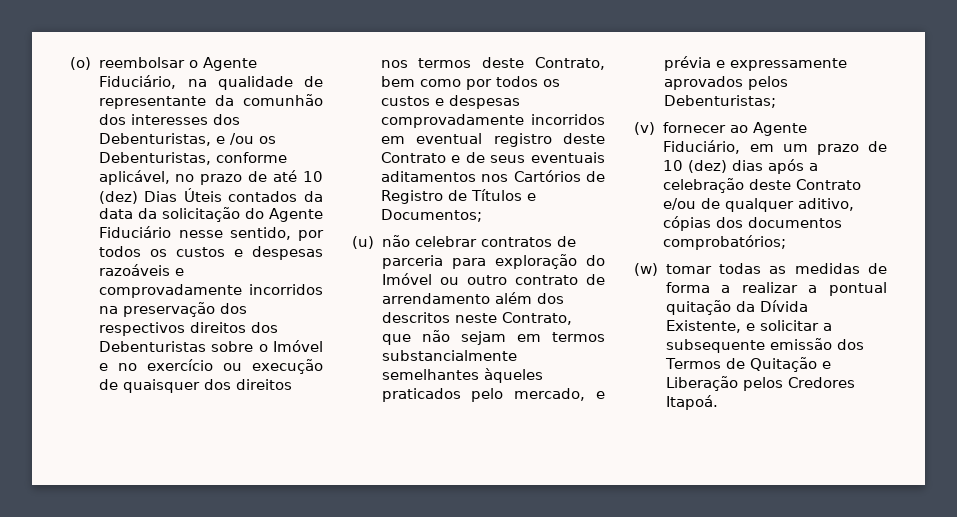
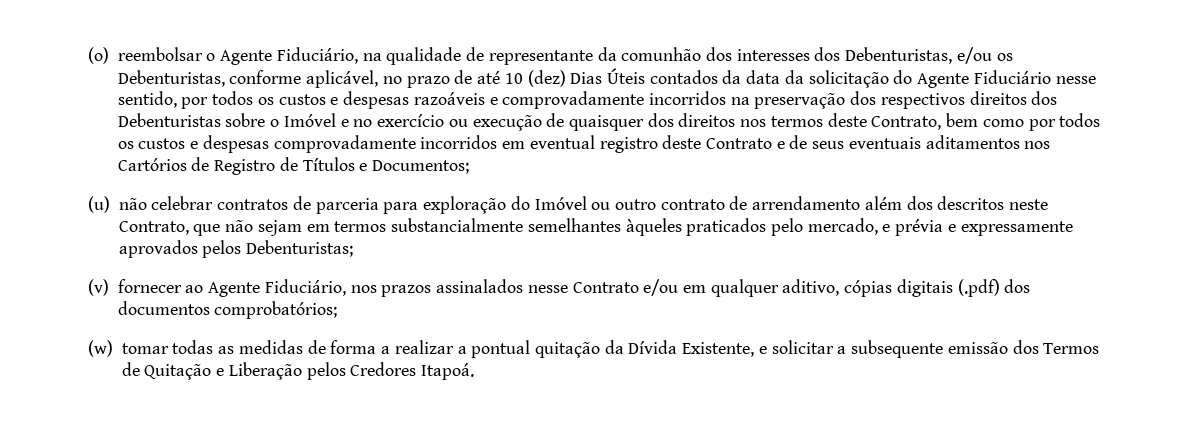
[215,133,254,145] e /ou -> [956,47,992,64] e/ou
[749,141,887,155] [662,159,818,174] [662,178,791,193] em um prazo de 10 (dez) dias após a celebração deste -> [350,279,568,297] nos prazos assinalados nesse
[700,198,720,209] de -> [683,285,707,293] em
(711, 223) none -> [896,279,1000,297] digitais (.pdf)

